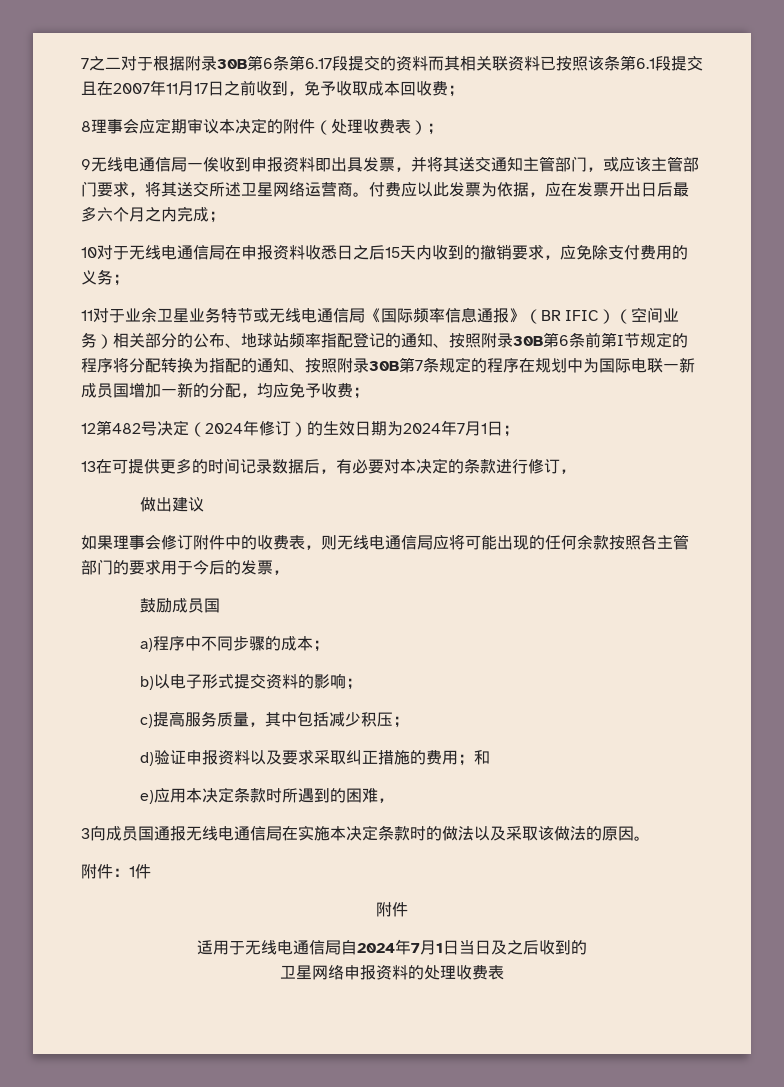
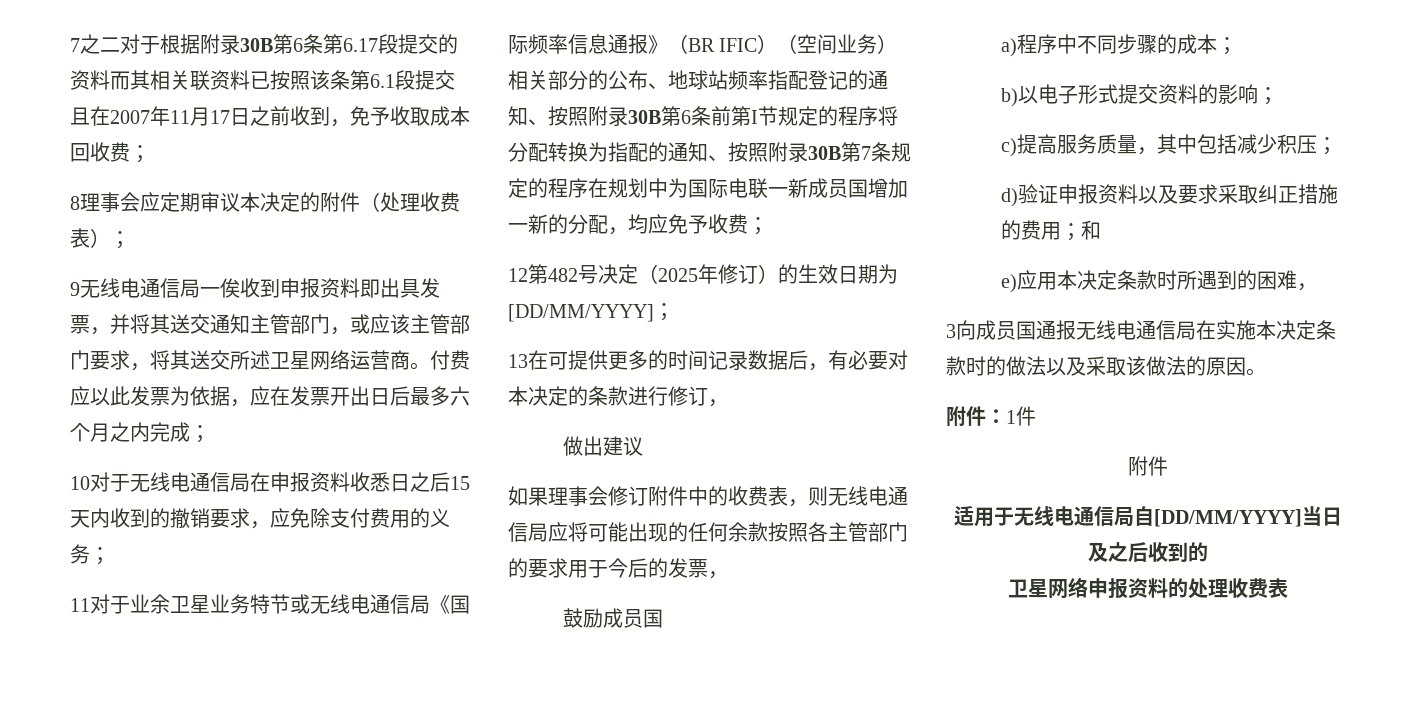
[205,423,243,434] 2024 -> [658,268,698,282] 2025
[403,420,503,436] 2024年7月1日 -> [508,304,654,322] [DD/MM/YYYY]
[357,939,459,955] 2024年7月1日 -> [1153,509,1302,527] [DD/MM/YYYY]

